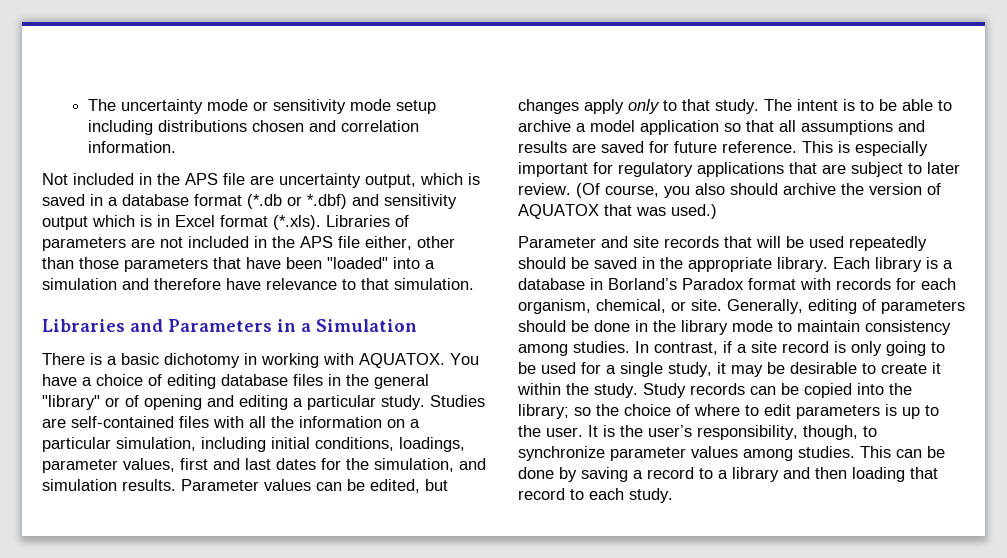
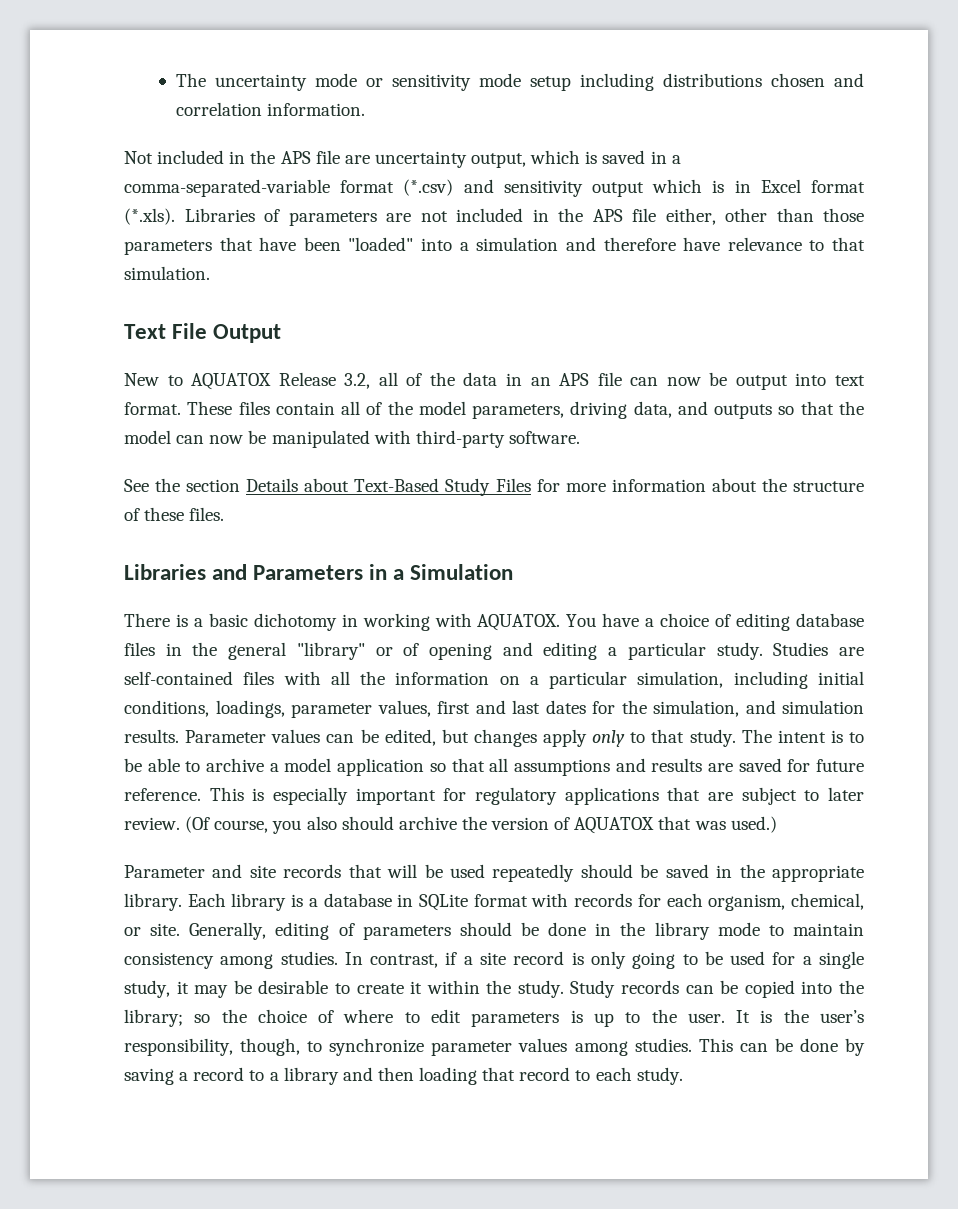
[122,194,347,209] database format (*.db or *.dbf) -> [124,179,454,197] comma-separated-variable format (*.csv)
(474, 284) none -> [124,323,282,343] [124,372,865,390] [124,401,864,419] [124,430,580,448] [124,478,865,496] [124,507,225,521] // Text File Output // New to AQUATOX Release 3.2, all of the data in an APS file can now be output into text format. These files contain all of the model parameters, driving data, and outputs so that the model can now be manipulated with third-party software. // See the section Details about Text-Based Study Files for more information about the structure of these files.
[608,278,744,290] Borland’s Paradox -> [419,894,468,911] SQLite

